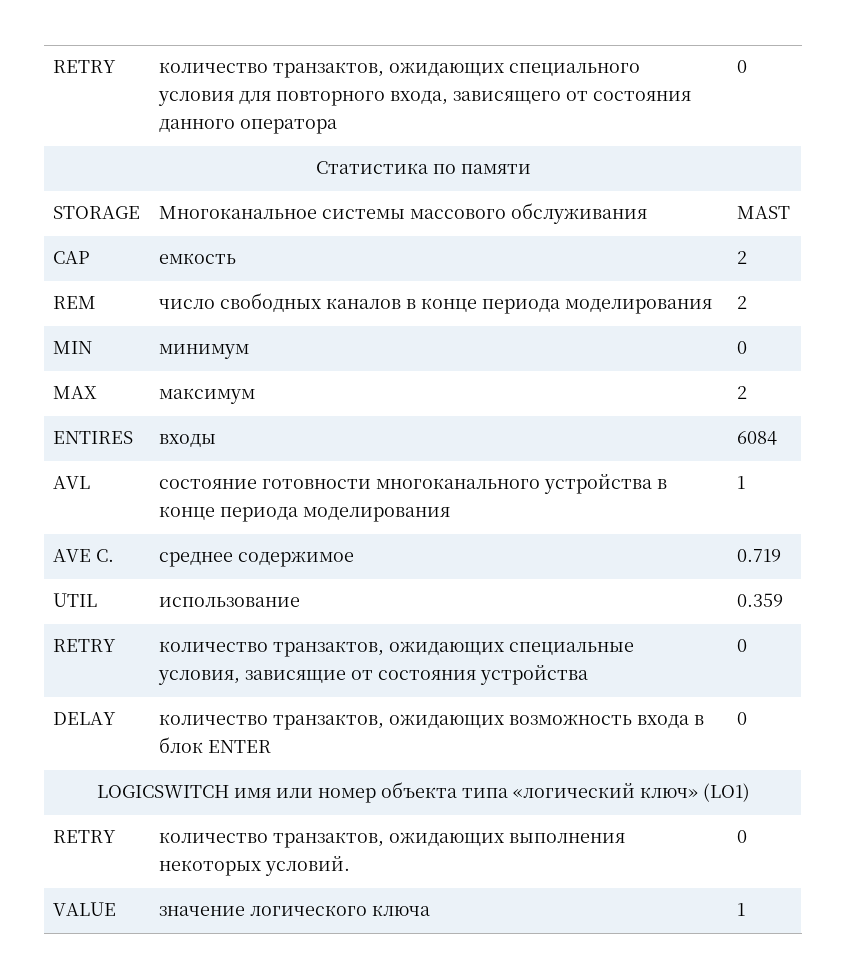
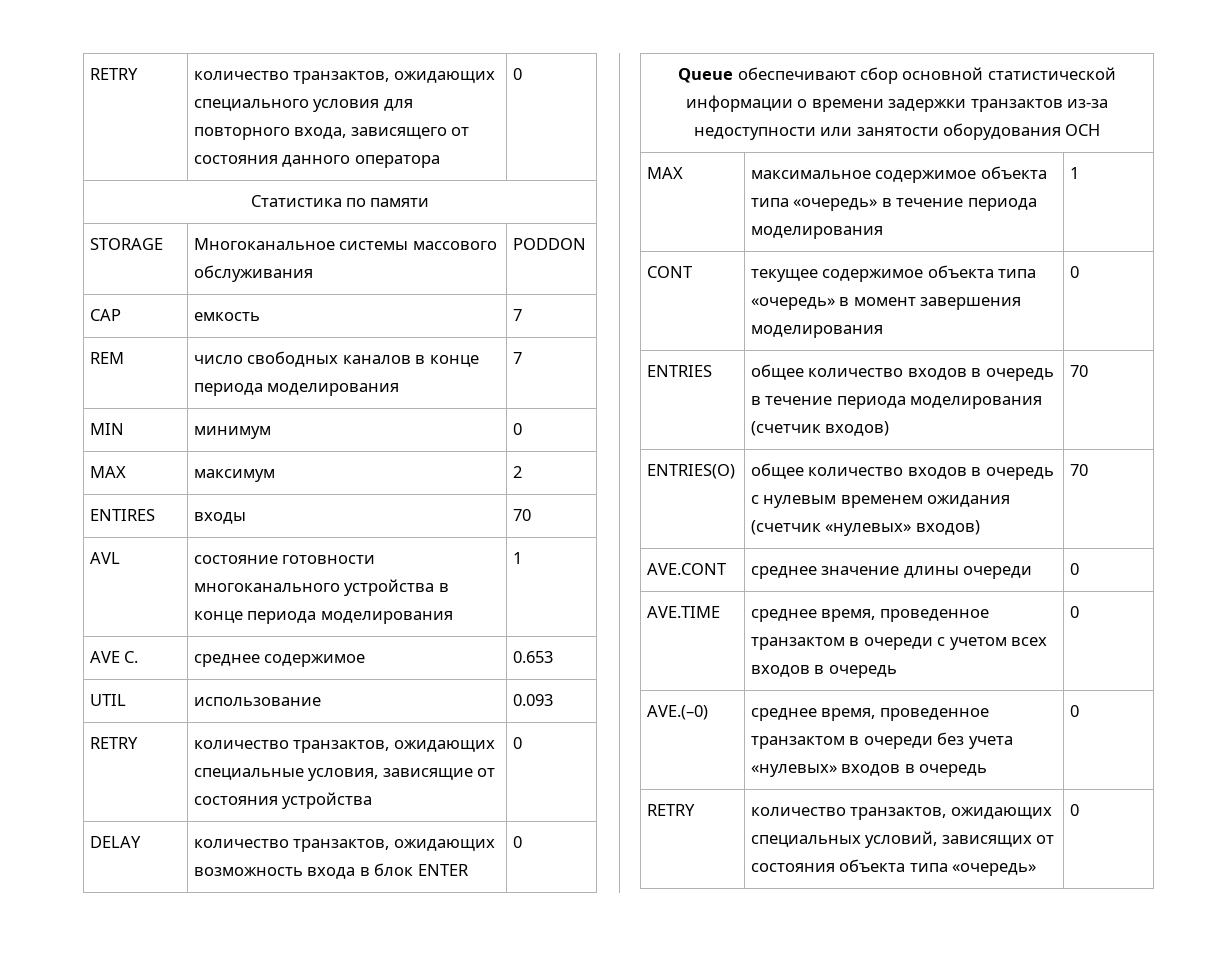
[737,206,791,219] MAST -> [513,238,587,250] PODDON
[737,251,748,264] 2 -> [513,309,523,321] 7
[737,296,748,309] 2 -> [513,352,523,364] 7
[737,431,778,445] 6084 -> [513,509,532,521] 70
[737,549,782,562] 0.719 -> [513,651,554,663] 0.653
[737,593,784,607] 0.359 -> [513,694,554,706] 0.093
[96,782,750,803] [53,830,117,843] [159,832,626,848] [159,856,351,876] [737,830,748,843] [53,902,117,916] [159,905,431,916] [737,903,746,916] LOGICSWITCH имя или номер объекта типа «логический ключ» (LO1) // RETRY | количество транзактов, ожидающих выполнения некоторых условий. | 0 // VALUE | значение логического ключа | 1 -> [678,67,1116,84] [685,95,1109,112] [693,123,1101,140] [647,167,684,179] [751,166,1047,183] [751,198,1037,211] [751,226,884,239] [1070,167,1080,179] [647,266,693,278] [751,265,1037,282] [751,297,1022,310] [751,325,884,338] [1070,266,1080,278] [647,365,713,377] [751,364,1054,381] [751,396,1043,409] [751,421,890,436] [1070,365,1089,377] [647,464,736,479] [751,463,1054,480] [751,495,1011,508] [751,520,980,536] [1070,464,1089,476] [647,563,727,575] [751,566,1033,579] [1070,563,1080,575] [647,606,721,618] [751,609,989,622] [751,637,1048,650] [751,665,897,678] [1070,606,1080,618] [647,705,709,720] [751,708,989,721] [751,732,1013,749] [751,764,988,777] [1070,705,1080,717] [647,804,696,816] [751,807,1052,820] [751,831,1055,848] [751,859,1037,876] [1070,804,1080,816] Queue обеспечивают сбор основной статистической информации о времени задержки транзактов из-за недоступности или занятости оборудования OCH // MAX | максимальное содержимое объекта типа «очередь» в течение периода моделирования | 1 // CONT | текущее содержимое объекта типа «очередь» в момент завершения моделирования | 0 // ENTRIES | общее количество входов в очередь в течение периода моделирования (счетчик входов) | 70 // ENTRIES(O) | общее количество входов в очередь с нулевым временем ожидания (счетчик «нулевых» входов) | 70 // AVE.CONT | среднее значение длины очереди | 0 // AVE.TIME | среднее время, проведенное транзактом в очереди с учетом всех входов в очередь | 0 // AVE.(–0) | среднее время, проведенное транзактом в очереди без учета «нулевых» входов в очередь | 0 // RETRY | количество транзактов, ожидающих специальных условий, зависящих от состояния объекта типа «очередь» | 0

